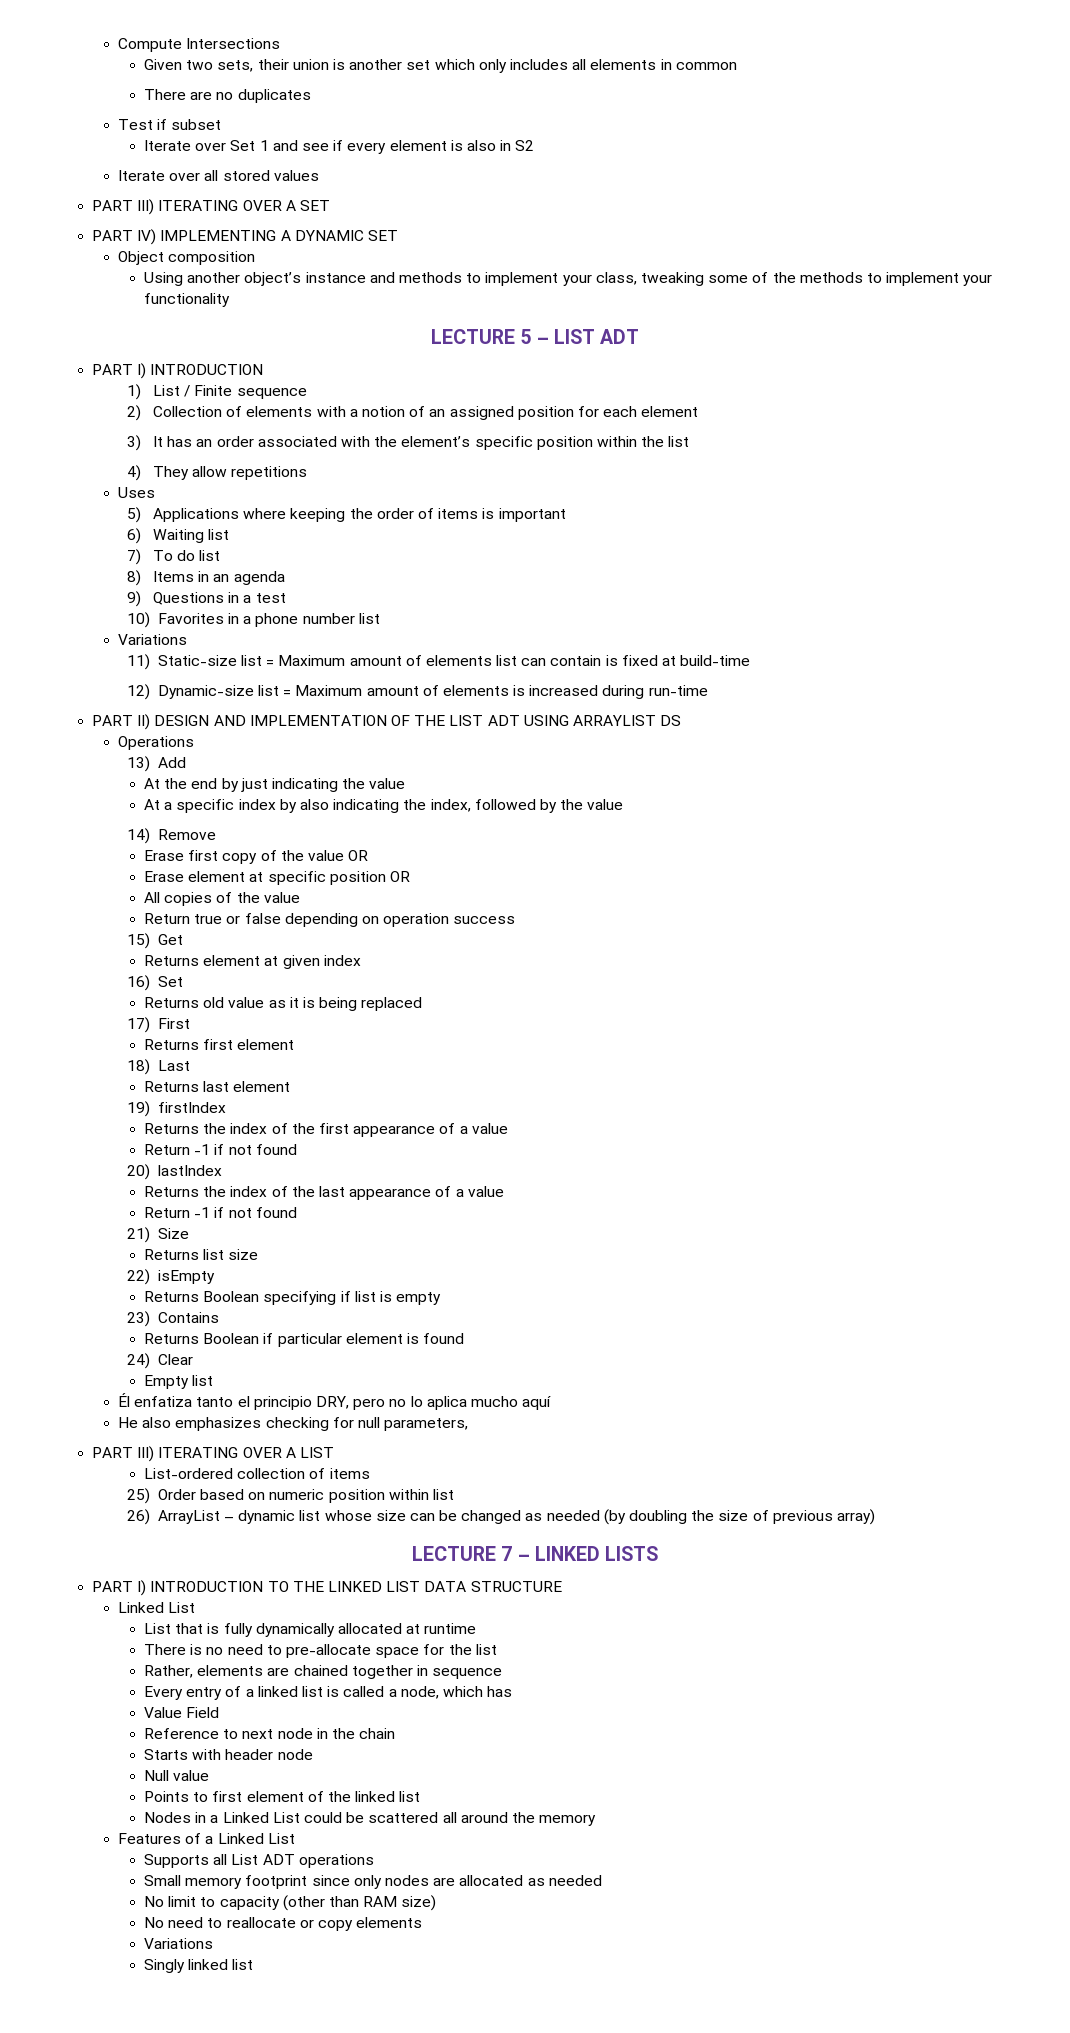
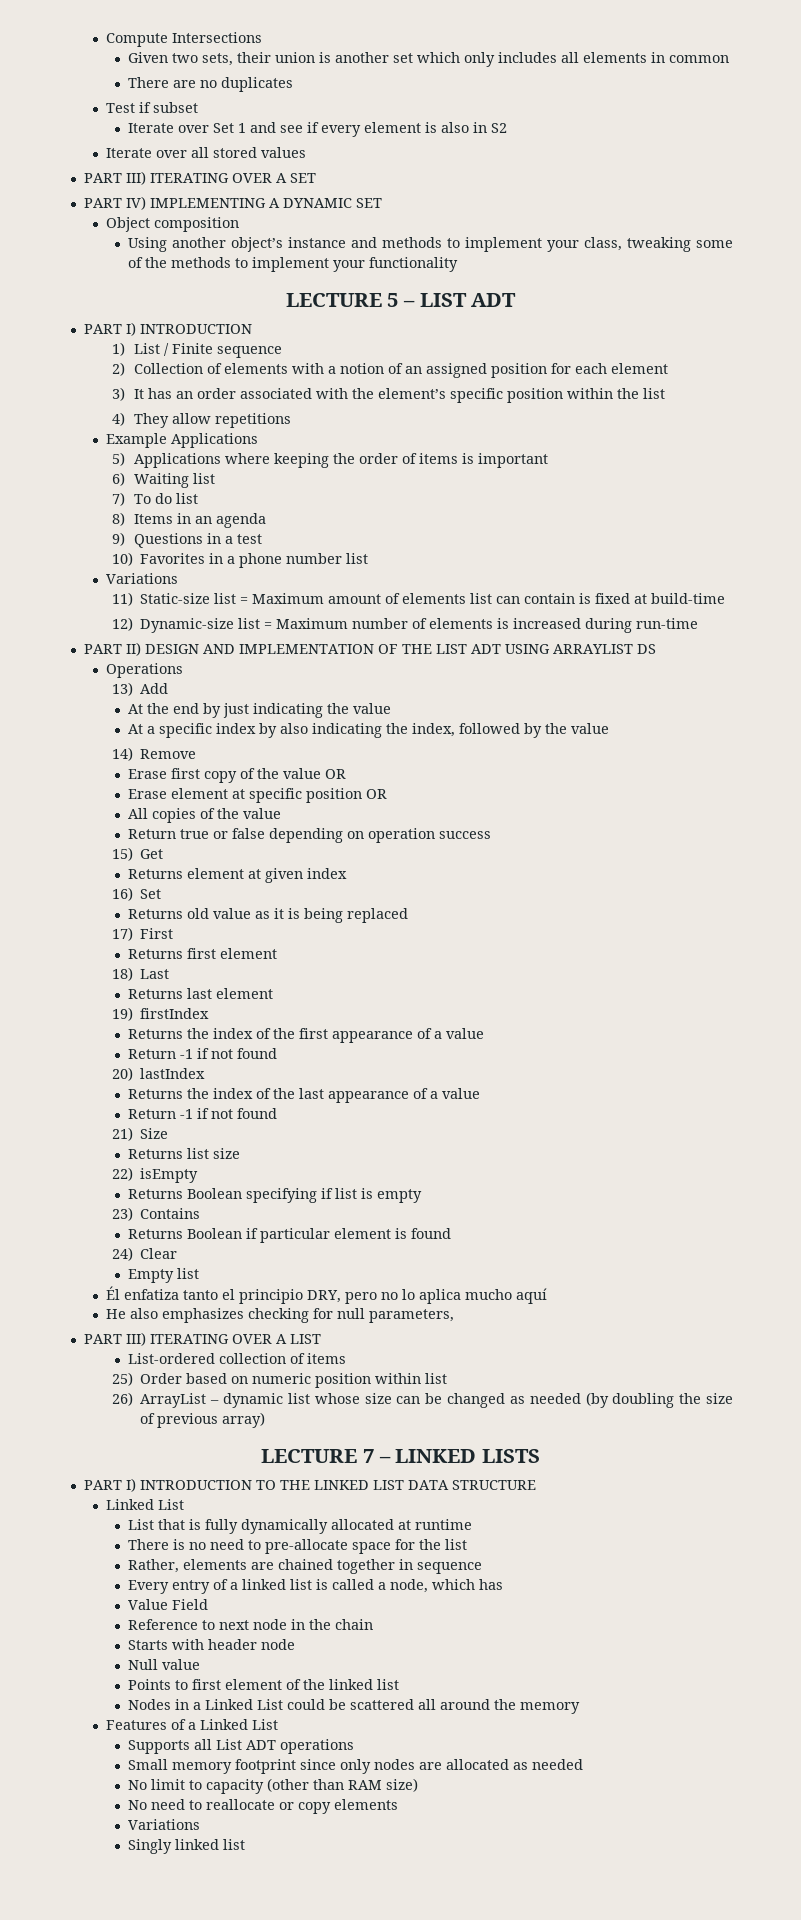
[118,487,156,498] Uses -> [106,433,259,448] Example Applications
[366,686,419,696] amount -> [352,618,409,629] number

